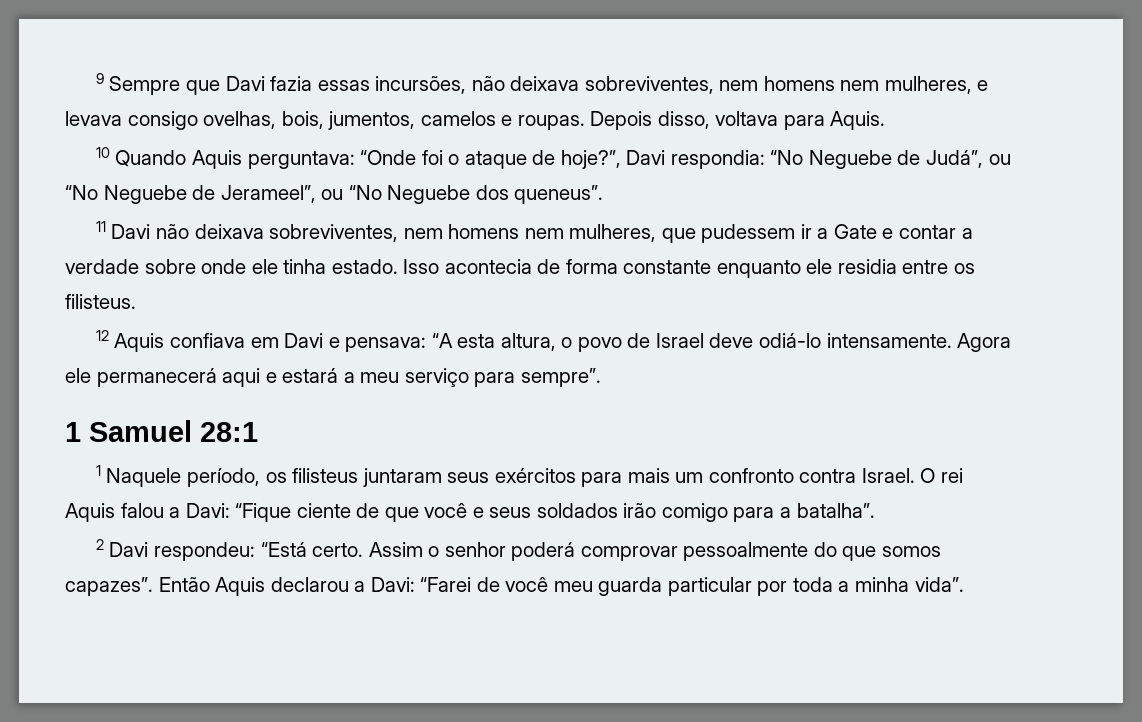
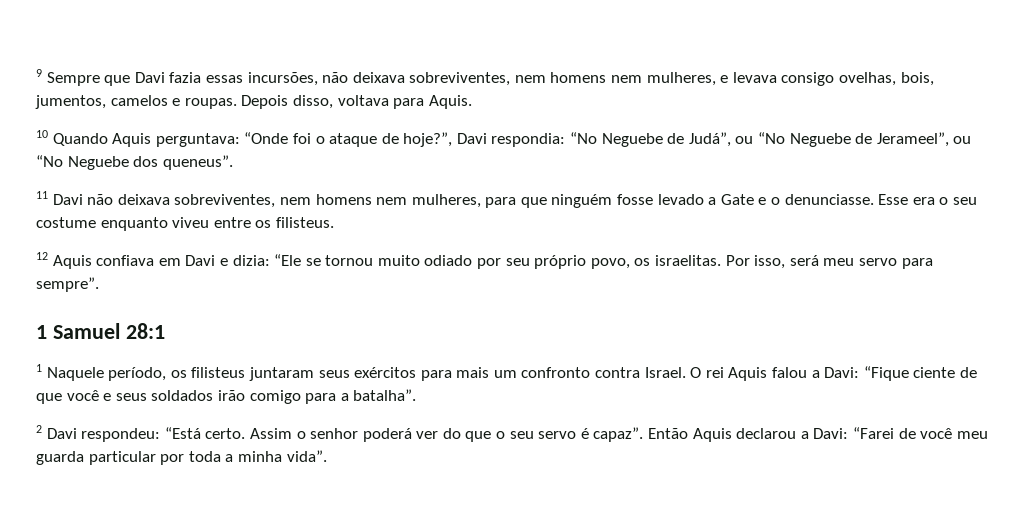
[661,224,973,243] [65,259,897,278] que pudessem ir a Gate e contar a verdade sobre onde ele tinha estado. Isso acontecia de forma constante enquanto ele residia -> [485,194,977,208] [36,217,210,231] para que ninguém fosse levado a Gate e o denunciasse. Esse era o seu costume enquanto viveu
[345,333,1012,352] [65,368,469,387] pensava: “A esta altura, o povo de Israel deve odiá-lo intensamente. Agora ele permanecerá aqui e estará a meu serviço -> [232,254,897,269] dizia: “Ele se tornou muito odiado por seu próprio povo, os israelitas. Por isso, será meu servo
[580,542,941,561] [65,577,153,596] comprovar pessoalmente do que somos capazes”. -> [416,427,644,442] ver do que o seu servo é capaz”.

